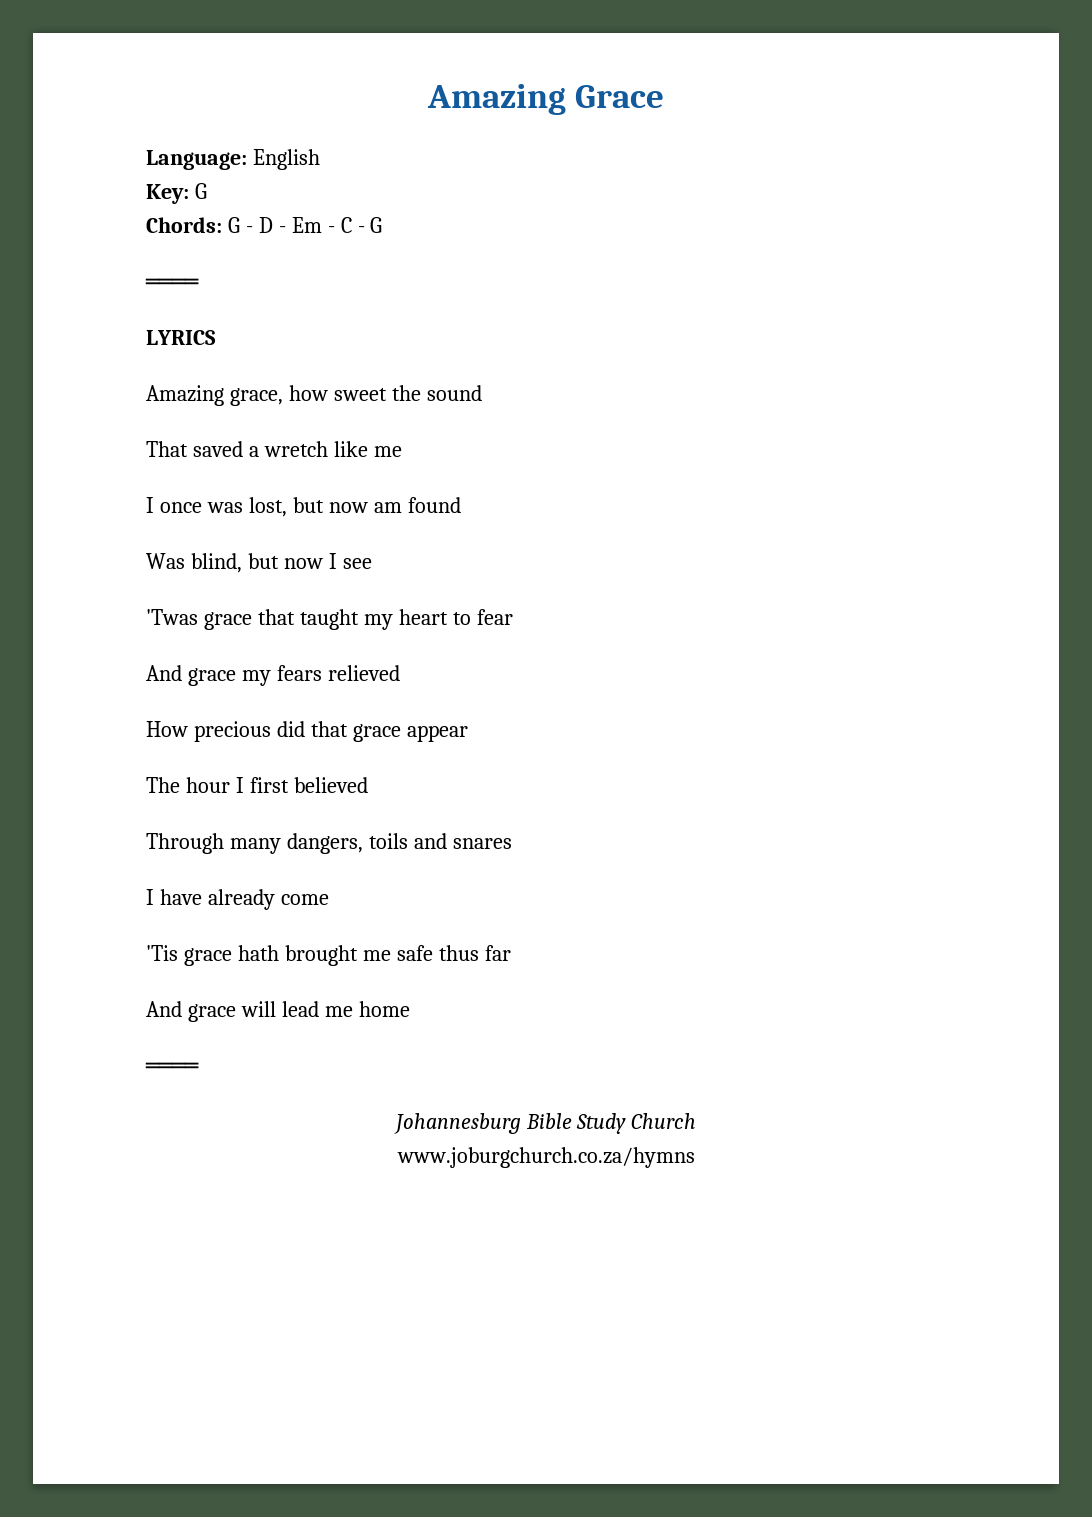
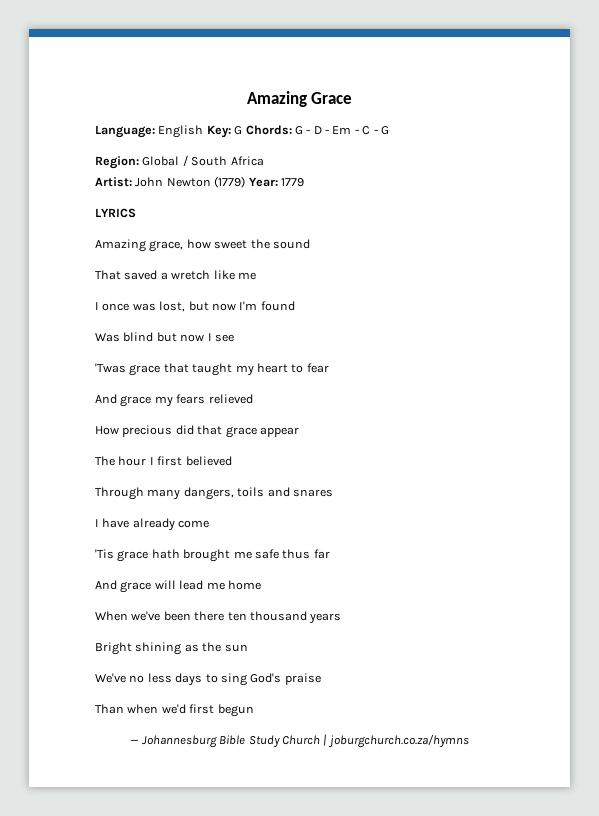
(320, 159) // -> (204, 131) none
(207, 191) // -> (243, 130) none
[145,278,199,289] ════ -> [95,155,264,169] [95,176,304,188] Region: Global / South Africa // Artist: John Newton (1779) Year: 1779
[373,502,402,513] am -> [239,301,258,310] I'm
[190,553,242,573] blind, -> [123,332,154,342] blind
[145,1062,199,1073] ════ // -> [95,611,342,624] [95,642,248,655] [95,673,321,686] [95,704,254,717] [130,739,139,744] When we've been there ten thousand years // Bright shining as the sun // We've no less days to sing God's praise // Than when we'd first begun // —
[396,1147,695,1168] // www.joburgchurch.co.za/hymns -> [323,734,469,748] | joburgchurch.co.za/hymns

